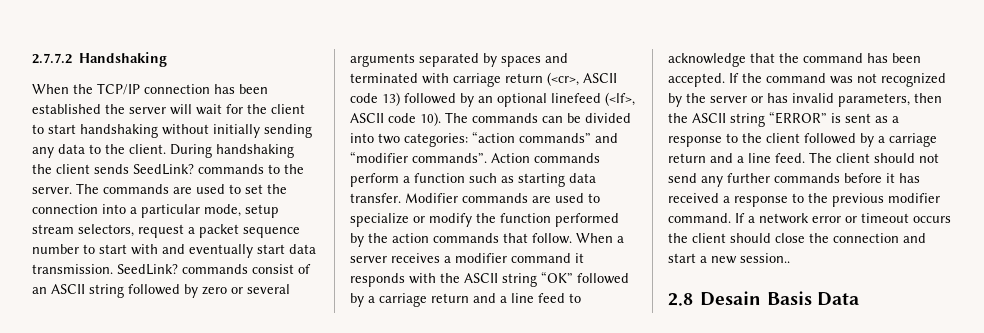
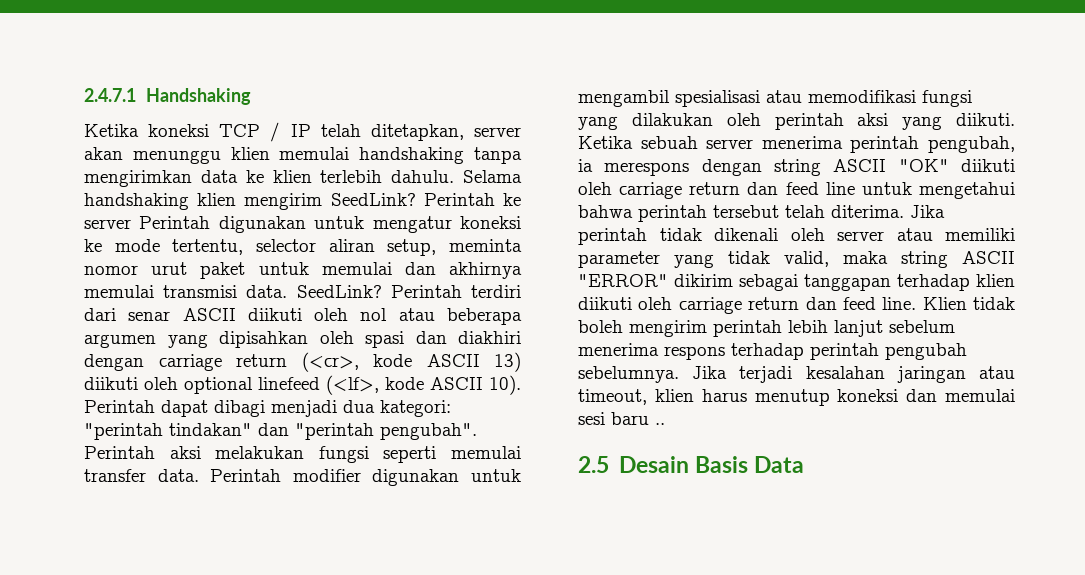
[32,53,72,64] 2.7.7.2 -> [84,88,136,102] 2.4.7.1
[32,83,268,95] [32,104,305,115] [32,124,312,138] [32,144,294,158] [32,164,304,175] [32,183,287,194] [32,204,279,218] [32,224,300,238] [32,244,316,258] [32,264,311,275] [32,284,290,298] [350,53,568,67] [350,72,617,87] [350,92,635,107] [350,112,631,126] [350,131,618,147] [350,151,600,163] [350,173,596,187] [350,193,600,203] [350,213,619,227] [350,233,624,247] [350,253,584,263] [350,271,629,287] [350,293,581,307] [668,53,921,67] [668,73,946,87] [668,93,942,107] [668,111,899,127] [668,133,937,147] [668,152,939,163] [668,173,920,187] [668,193,940,207] [668,213,951,224] [668,233,926,243] [668,253,790,264] [668,293,693,306] When the TCP/IP connection has been established the server will wait for the client to start handshaking without initially sending any data to the client. During handshaking the client sends SeedLink? commands to the server. The commands are used to set the connection into a particular mode, setup stream selectors, request a packet sequence number to start with and eventually start data transmission. SeedLink? commands consist of an ASCII string followed by zero or several arguments separated by spaces and terminated with carriage return (<cr>, ASCII code 13) followed by an optional linefeed (<lf>, ASCII code 10). The commands can be divided into two categories: “action commands” and “modifier commands”. Action commands perform a function such as starting data transfer. Modifier commands are used to specialize or modify the function performed by the action commands that follow. When a server receives a modifier command it responds with the ASCII string “OK” followed by a carriage return and a line feed to acknowledge that the command has been accepted. If the command was not recognized by the server or has invalid parameters, then the ASCII string “ERROR” is sent as a response to the client followed by a carriage return and a line feed. The client should not send any further commands before it has received a response to the previous modifier command. If a network error or timeout occurs the client should close the connection and start a new session.. // 2.8 -> [84,122,521,142] [84,147,522,164] [84,170,522,187] [84,193,521,210] [84,216,521,233] [84,239,522,256] [84,262,522,279] [84,285,521,298] [84,308,522,325] [84,331,521,348] [84,352,521,372] [84,375,521,395] [84,400,451,417] [84,423,477,440] [84,446,521,463] [84,469,521,486] [578,90,972,107] [578,113,1015,130] [578,136,1015,153] [578,159,1015,176] [578,182,1015,199] [578,205,945,222] [578,228,1015,245] [578,251,1015,268] [578,274,1015,291] [578,297,1015,314] [578,320,955,337] [578,343,967,360] [578,366,1015,383] [578,389,1015,406] [578,412,665,425] [578,456,609,473] Ketika koneksi TCP / IP telah ditetapkan, server akan menunggu klien memulai handshaking tanpa mengirimkan data ke klien terlebih dahulu. Selama handshaking klien mengirim SeedLink? Perintah ke server Perintah digunakan untuk mengatur koneksi ke mode tertentu, selector aliran setup, meminta nomor urut paket untuk memulai dan akhirnya memulai transmisi data. SeedLink? Perintah terdiri dari senar ASCII diikuti oleh nol atau beberapa argumen yang dipisahkan oleh spasi dan diakhiri dengan carriage return (<cr>, kode ASCII 13) diikuti oleh optional linefeed (<lf>, kode ASCII 10). Perintah dapat dibagi menjadi dua kategori: "perintah tindakan" dan "perintah pengubah". Perintah aksi melakukan fungsi seperti memulai transfer data. Perintah modifier digunakan untuk mengambil spesialisasi atau memodifikasi fungsi yang dilakukan oleh perintah aksi yang diikuti. Ketika sebuah server menerima perintah pengubah, ia merespons dengan string ASCII "OK" diikuti oleh carriage return dan feed line untuk mengetahui bahwa perintah tersebut telah diterima. Jika perintah tidak dikenali oleh server atau memiliki parameter yang tidak valid, maka string ASCII "ERROR" dikirim sebagai tanggapan terhadap klien diikuti oleh carriage return dan feed line. Klien tidak boleh mengirim perintah lebih lanjut sebelum menerima respons terhadap perintah pengubah sebelumnya. Jika terjadi kesalahan jaringan atau timeout, klien harus menutup koneksi dan memulai sesi baru .. // 2.5

